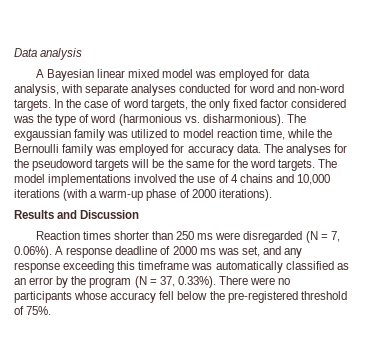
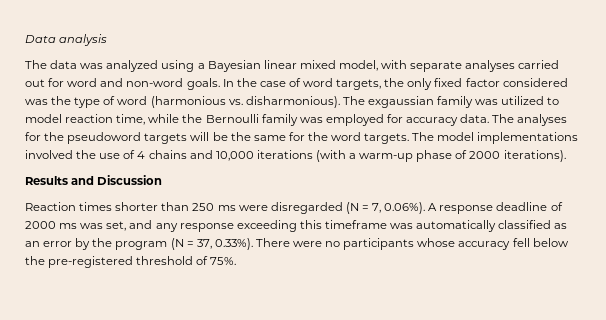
[35,69,310,81] [14,84,59,96] A Bayesian linear mixed model was employed for data analysis, -> [25,60,378,72] The data was analyzed using a Bayesian linear mixed model,
[179,84,231,93] conducted -> [518,60,560,69] [25,79,45,87] carried out
[14,99,51,111] targets. -> [186,78,220,90] goals.

